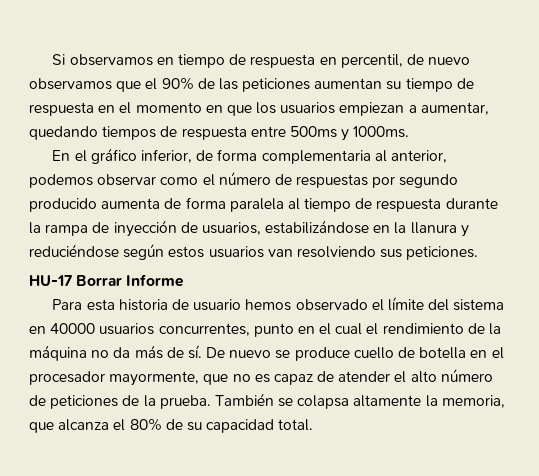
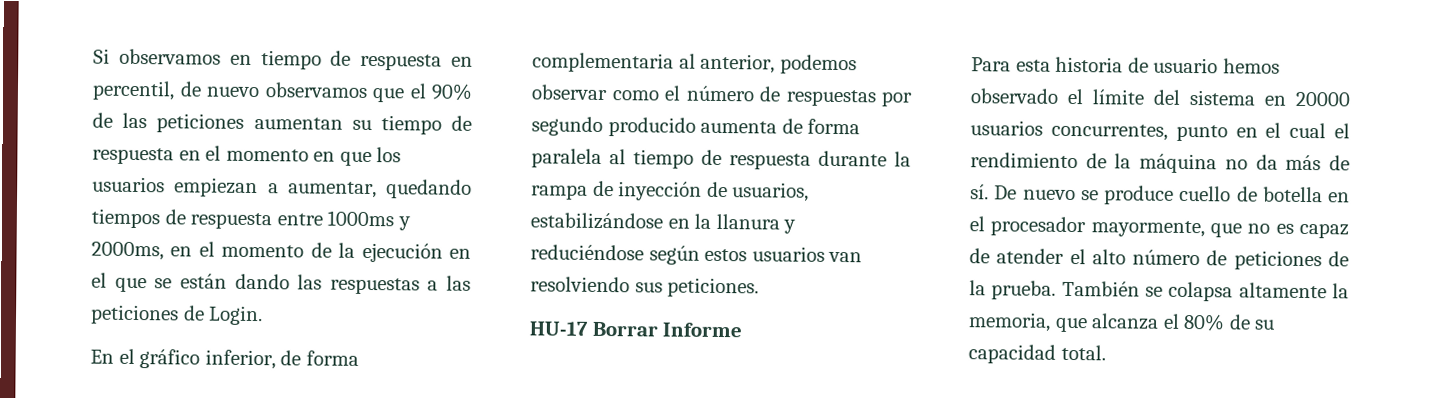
[289,126,410,141] 500ms y 1000ms. -> [327,210,411,231] [91,241,471,263] [91,272,471,295] [90,304,264,326] 1000ms y 2000ms, en el momento de la ejecución en el que se están dando las respuestas a las peticiones de Login.
[50,323,96,334] 40000 -> [1295,91,1350,107] 20000

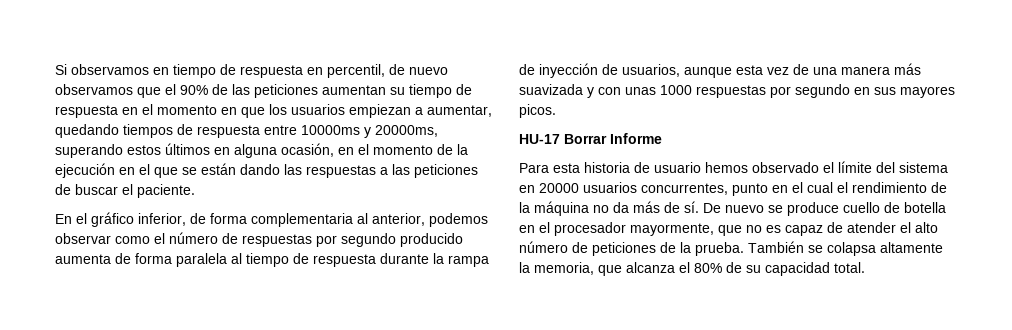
[327,210,411,231] [91,241,164,261] 1000ms y 2000ms, -> [301,125,438,138] [55,143,334,158] 10000ms y 20000ms, superando estos últimos en alguna ocasión,
[208,305,264,326] Login. -> [75,184,195,198] buscar el paciente.
[530,212,797,234] [530,244,863,265] [530,276,760,298] estabilizándose en la llanura y reduciéndose según estos usuarios van resolviendo sus peticiones. -> [684,63,921,78] [519,84,955,98] [519,104,556,118] aunque esta vez de una manera más suavizada y con unas 1000 respuestas por segundo en sus mayores picos.

